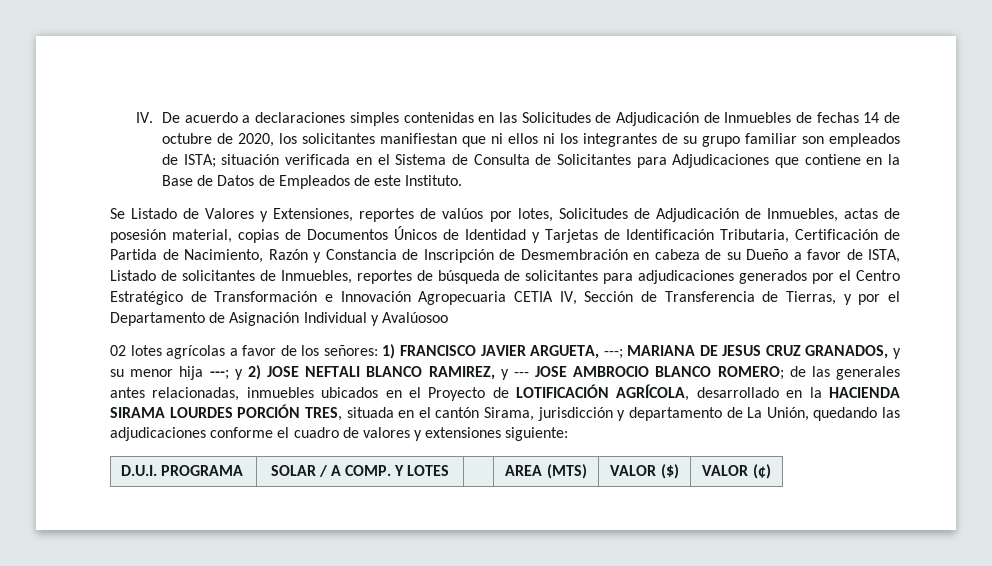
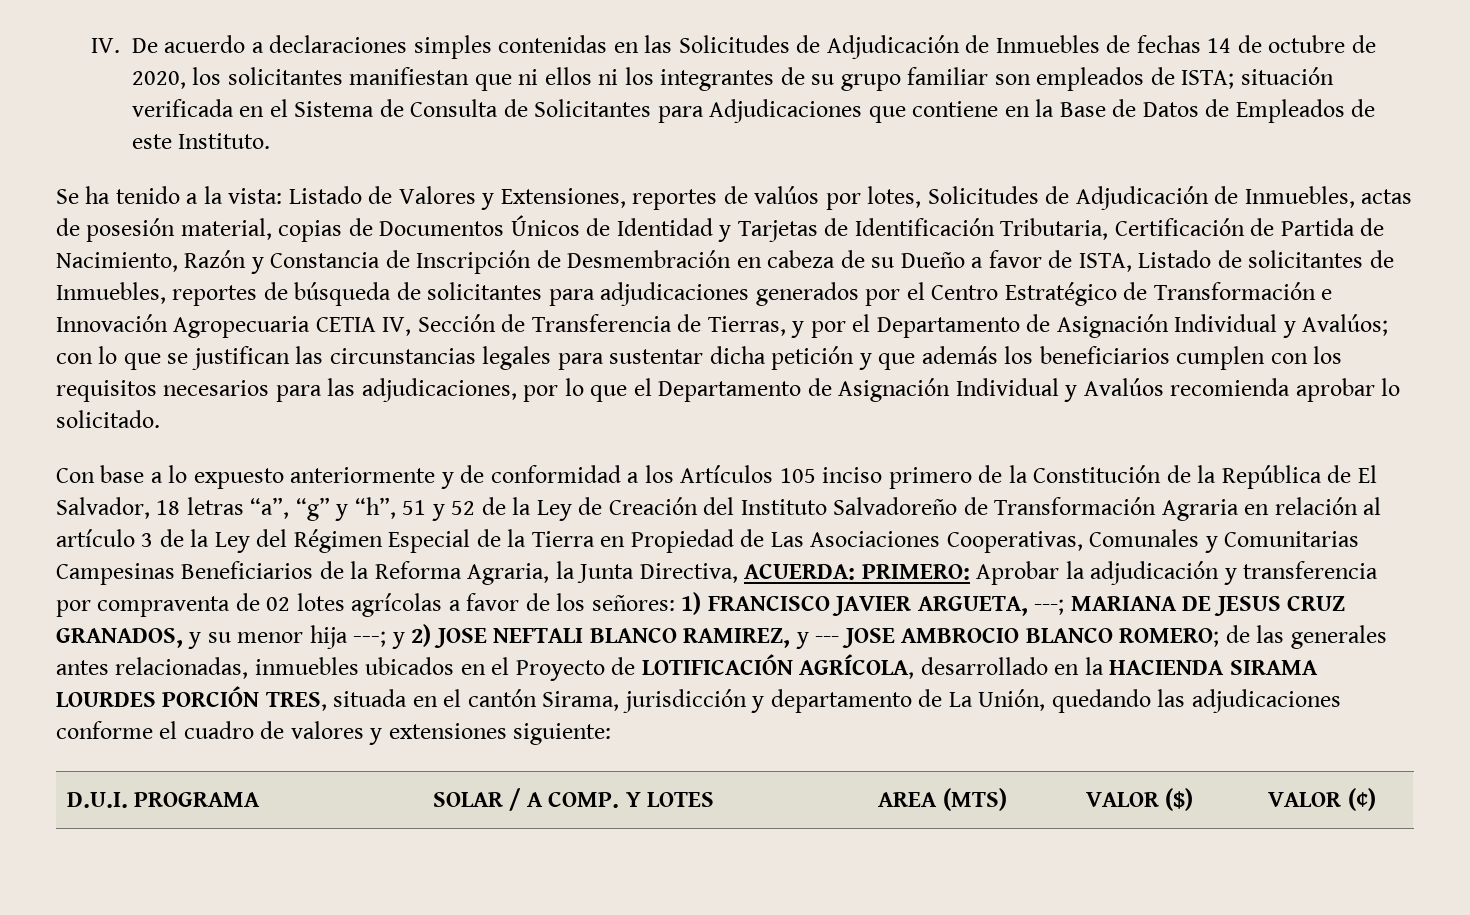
(125, 213) none -> [85,186,283,204] ha tenido a la vista:
[381,312,448,323] Avalúosoo // -> [1302,314,1389,336] [56,346,1343,370] [56,378,1401,402] [56,410,160,428] [56,465,1377,489] [56,497,1382,521] [56,529,1360,553] [56,561,1379,585] [56,593,260,617] Avalúos; con lo que se justifican las circunstancias legales para sustentar dicha petición y que además los beneficiarios cumplen con los requisitos necesarios para las adjudicaciones, por lo que el Departamento de Asignación Individual y Avalúos recomienda aprobar lo solicitado. // Con base a lo expuesto anteriormente y de conformidad a los Artículos 105 inciso primero de la Constitución de la República de El Salvador, 18 letras “a”, “g” y “h”, 51 y 52 de la Ley de Creación del Instituto Salvadoreño de Transformación Agraria en relación al artículo 3 de la Ley del Régimen Especial de la Tierra en Propiedad de Las Asociaciones Cooperativas, Comunales y Comunitarias Campesinas Beneficiarios de la Reforma Agraria, la Junta Directiva, ACUERDA: PRIMERO: Aprobar la adjudicación y transferencia por compraventa de

